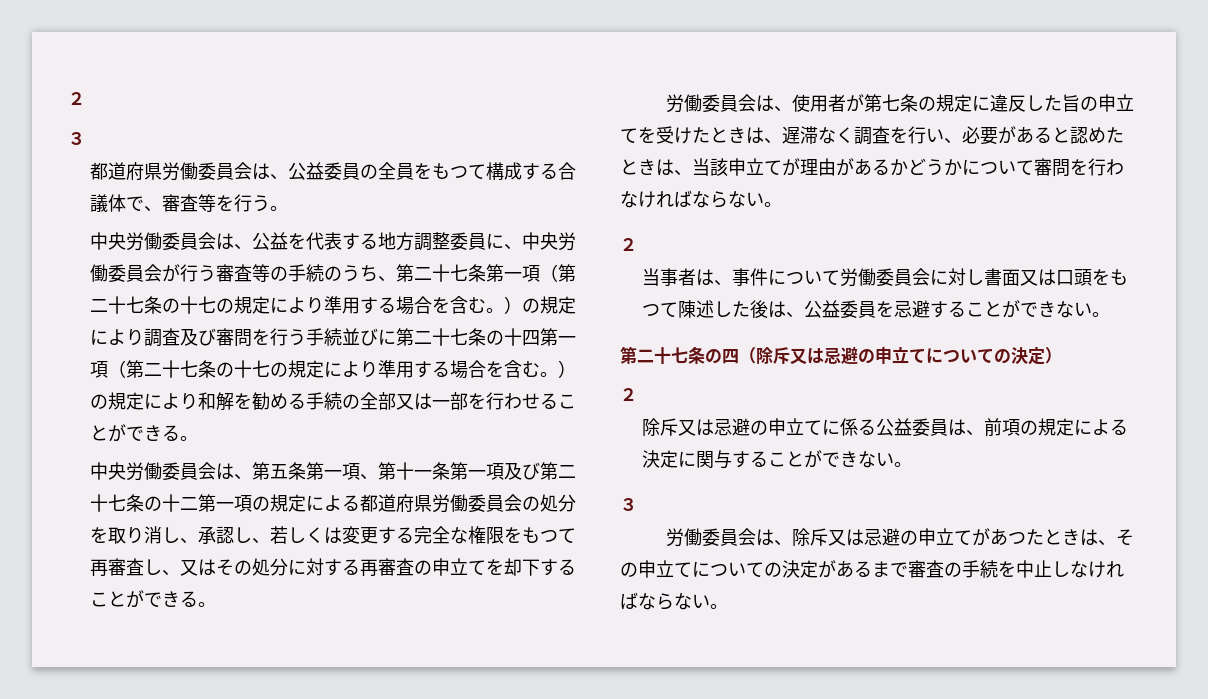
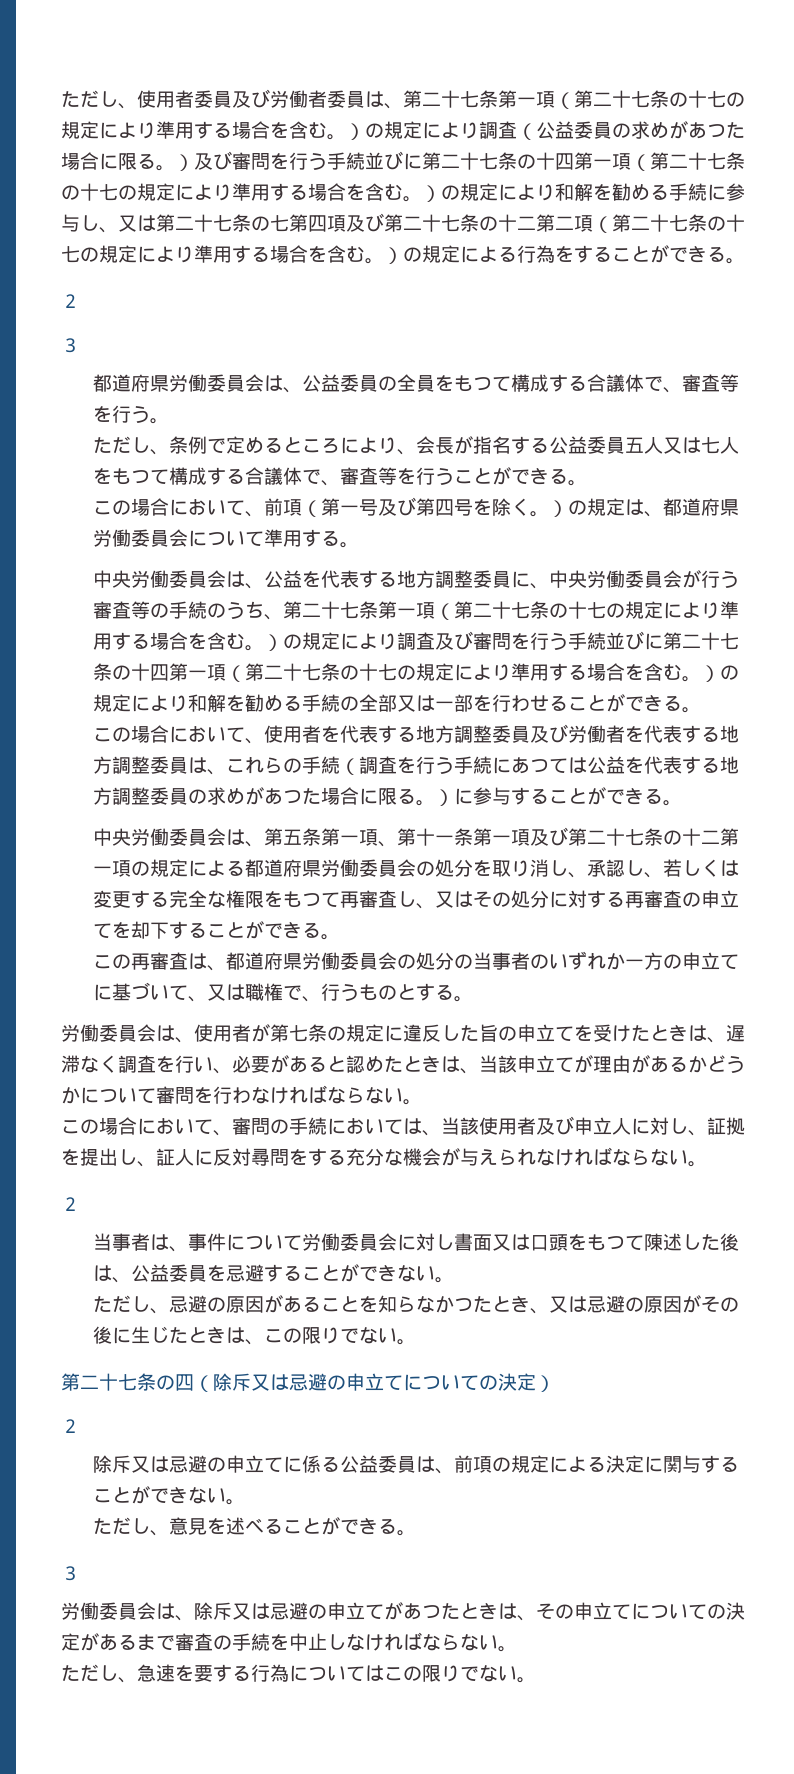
(68, 98) none -> [61,89,745,109] [61,121,745,140] [61,151,745,171] [61,183,745,202] [61,213,745,233] [61,245,745,264] ただし、使用者委員及び労働者委員は、第二十七条第一項（第二十七条の十七の規定により準用する場合を含む。）の規定により調査（公益委員の求めがあつた場合に限る。）及び審問を行う手続並びに第二十七条の十四第一項（第二十七条の十七の規定により準用する場合を含む。）の規定により和解を勧める手続に参与し、又は第二十七条の七第四項及び第二十七条の十二第二項（第二十七条の十七の規定により準用する場合を含む。）の規定による行為をすることができる。 //
(289, 208) none -> [92,436,739,455] [92,467,587,486] [92,497,739,517] [92,529,359,548] // ただし、条例で定めるところにより、会長が指名する公益委員五人又は七人をもつて構成する合議体で、審査等を行うことができる。 // この場合において、前項（第一号及び第四号を除く。）の規定は、都道府県労働委員会について準用する。
(199, 438) none -> [92,724,739,744] [92,756,739,775] [92,787,682,806] // この場合において、使用者を代表する地方調整委員及び労働者を代表する地方調整委員は、これらの手続（調査を行う手続にあつては公益を代表する地方調整委員の求めがあつた場合に限る。）に参与することができる。
(217, 604) none -> [92,951,739,971] [92,982,473,1002] // この再審査は、都道府県労働委員会の処分の当事者のいずれか一方の申立てに基づいて、又は職権で、行うものとする。
(782, 204) none -> [61,1116,745,1136] [61,1147,707,1167] // この場合において、審問の手続においては、当該使用者及び申立人に対し、証拠を提出し、証人に反対尋問をする充分な機会が与えられなければならない。
(1111, 314) none -> [92,1295,739,1314] [92,1326,416,1345] // ただし、忌避の原因があることを知らなかつたとき、又は忌避の原因がその後に生じたときは、この限りでない。
(913, 464) none -> [92,1517,416,1536] // ただし、意見を述べることができる。
(728, 606) none -> [61,1664,536,1683] // ただし、急速を要する行為についてはこの限りでない。

